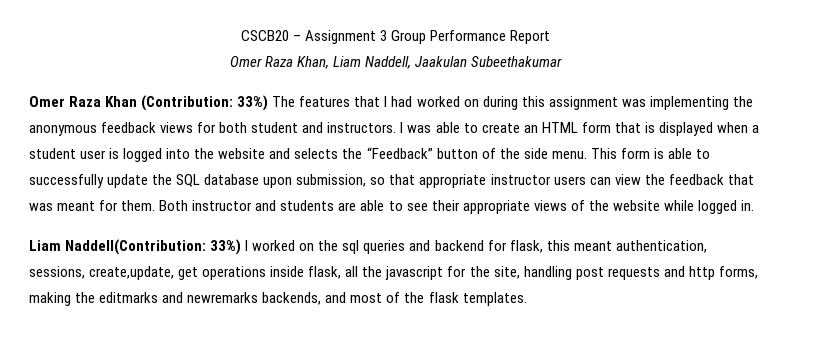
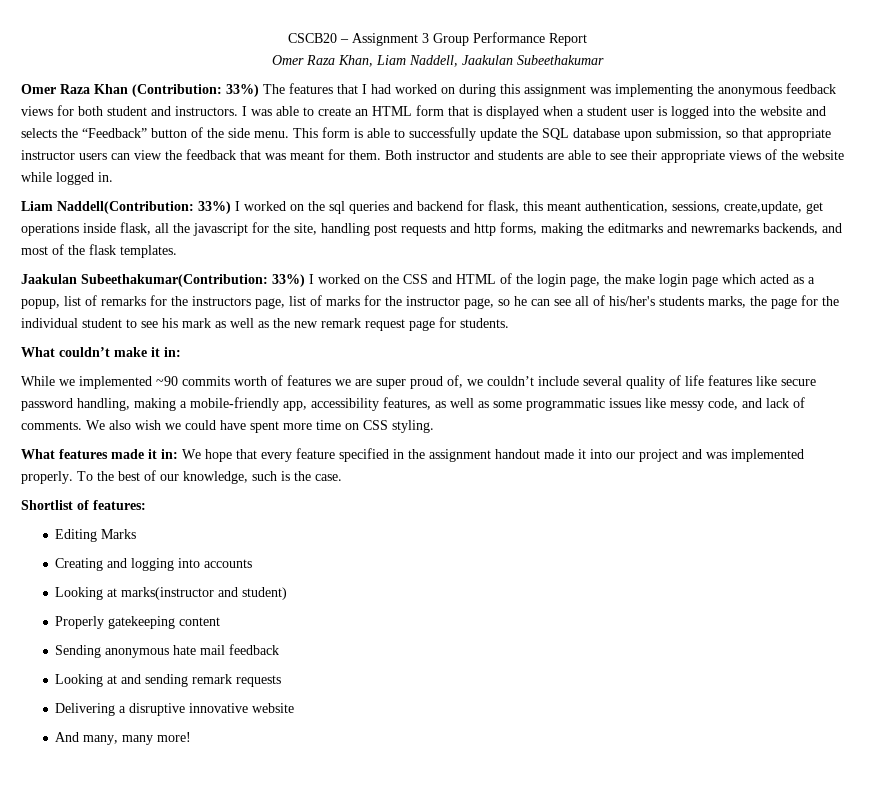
(527, 299) none -> [21,273,815,287] [21,295,839,309] [21,317,509,331] [21,347,181,357] [21,375,816,389] [21,397,805,411] [21,420,434,433] [21,448,804,462] [21,470,342,484] [21,500,146,510] [55,529,137,542] [55,558,253,571] [55,587,288,600] [55,616,221,629] [55,644,280,658] [55,674,282,687] [55,703,295,716] [55,732,192,745] // Jaakulan Subeethakumar(Contribution: 33%) I worked on the CSS and HTML of the login page, the make login page which acted as a popup, list of remarks for the instructors page, list of marks for the instructor page, so he can see all of his/her's students marks, the page for the individual student to see his mark as well as the new remark request page for students. // What couldn’t make it in: // While we implemented ~90 commits worth of features we are super proud of, we couldn’t include several quality of life features like secure password handling, making a mobile-friendly app, accessibility features, as well as some programmatic issues like messy code, and lack of comments. We also wish we could have spent more time on CSS styling. // What features made it in: We hope that every feature specified in the assignment handout made it into our project and was implemented properly. To the best of our knowledge, such is the case. // Shortlist of features: // Editing Marks // Creating and logging into accounts // Looking at marks(instructor and student) // Properly gatekeeping content // Sending anonymous hate mail feedback // Looking at and sending remark requests // Delivering a disruptive innovative website // And many, many more!

